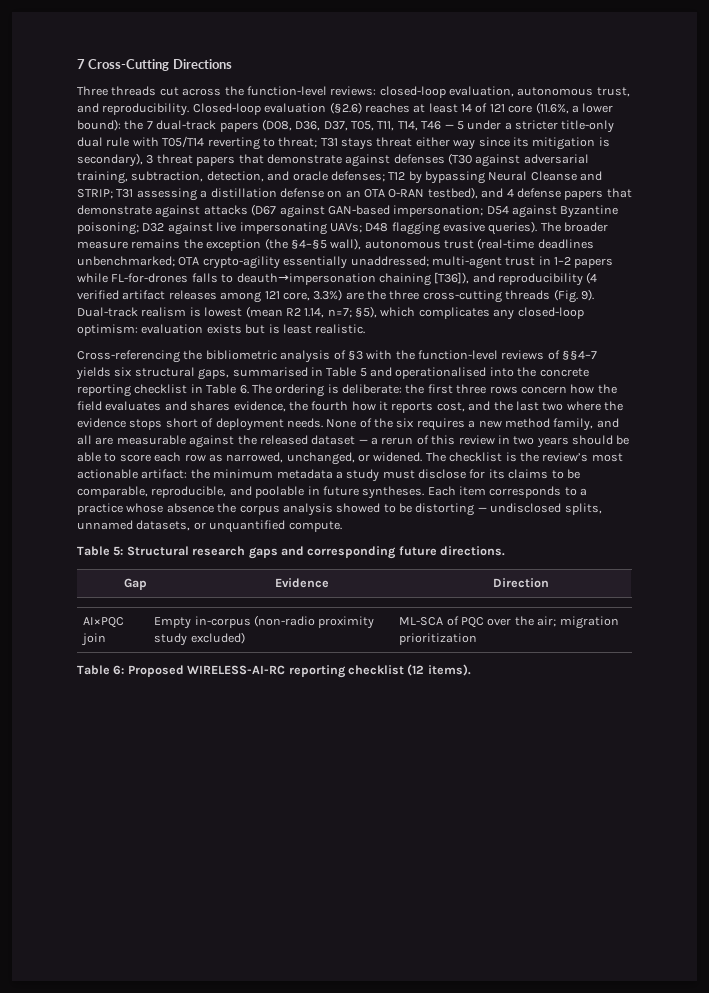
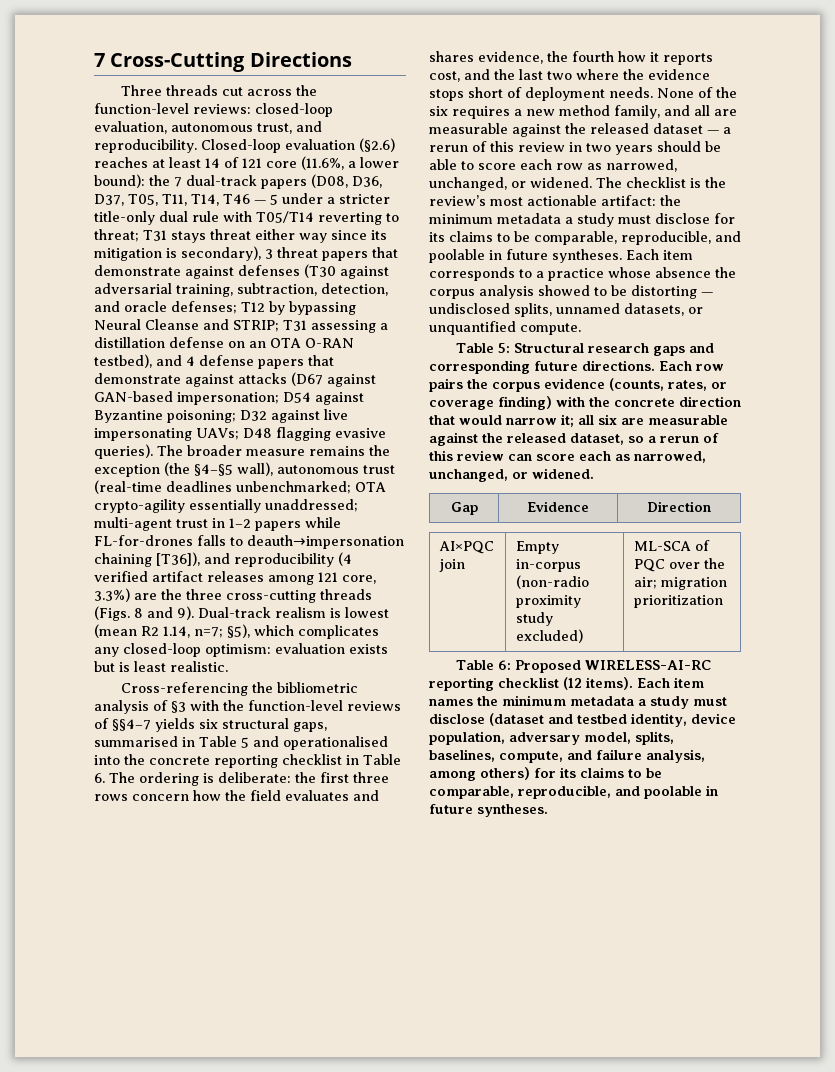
[553,289,578,303] (Fig. -> [94,606,173,621] (Figs. 8 and
(505, 551) none -> [659,361,724,371] [429,378,727,392] [429,396,741,410] [429,414,728,428] [429,432,719,446] [429,450,706,463] [429,468,594,482] Each row pairs the corpus evidence (counts, rates, or coverage finding) with the concrete direction that would narrow it; all six are measurable against the released dataset, so a rerun of this review can score each as narrowed, unchanged, or widened.
(471, 670) none -> [637,677,704,688] [429,695,727,709] [429,713,736,727] [429,731,674,745] [429,749,705,763] [429,767,662,781] [429,785,718,799] [429,804,548,817] Each item names the minimum metadata a study must disclose (dataset and testbed identity, device population, adversary model, splits, baselines, compute, and failure analysis, among others) for its claims to be comparable, reproducible, and poolable in future syntheses.

